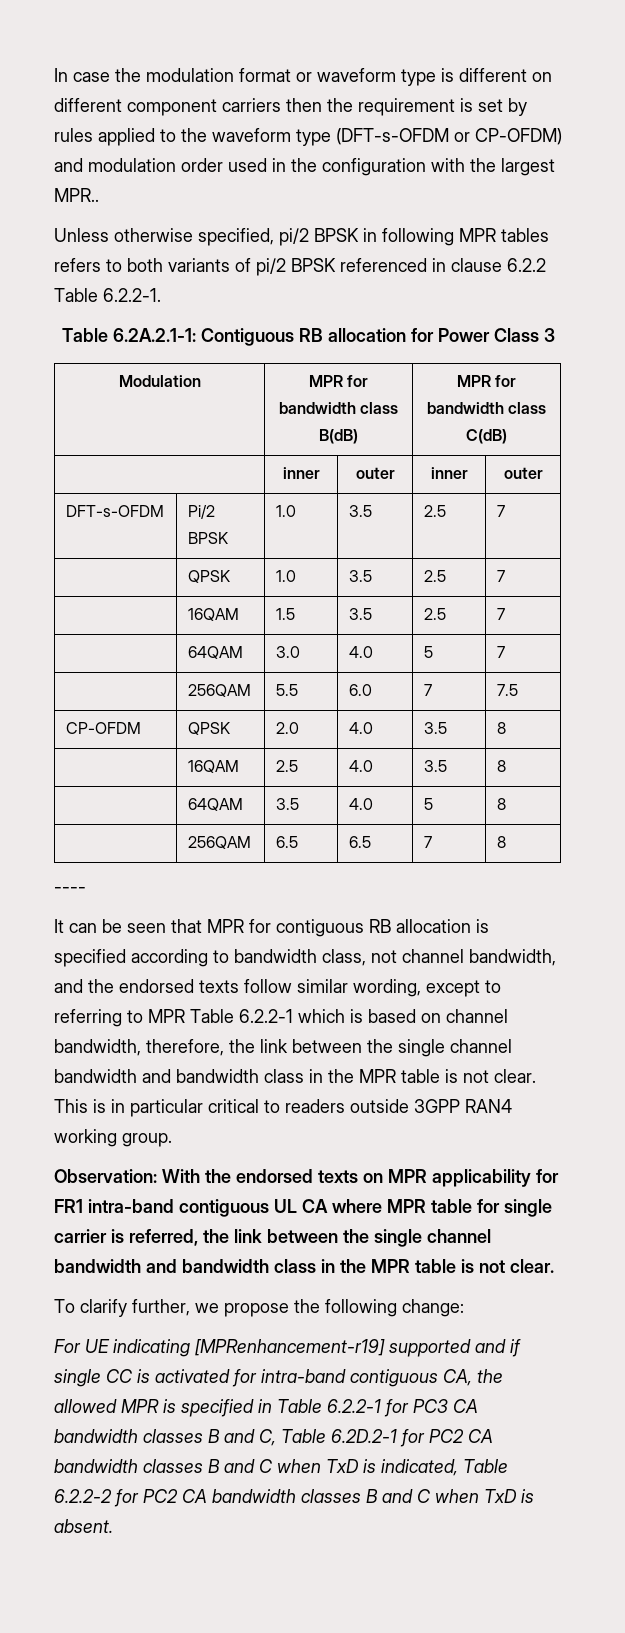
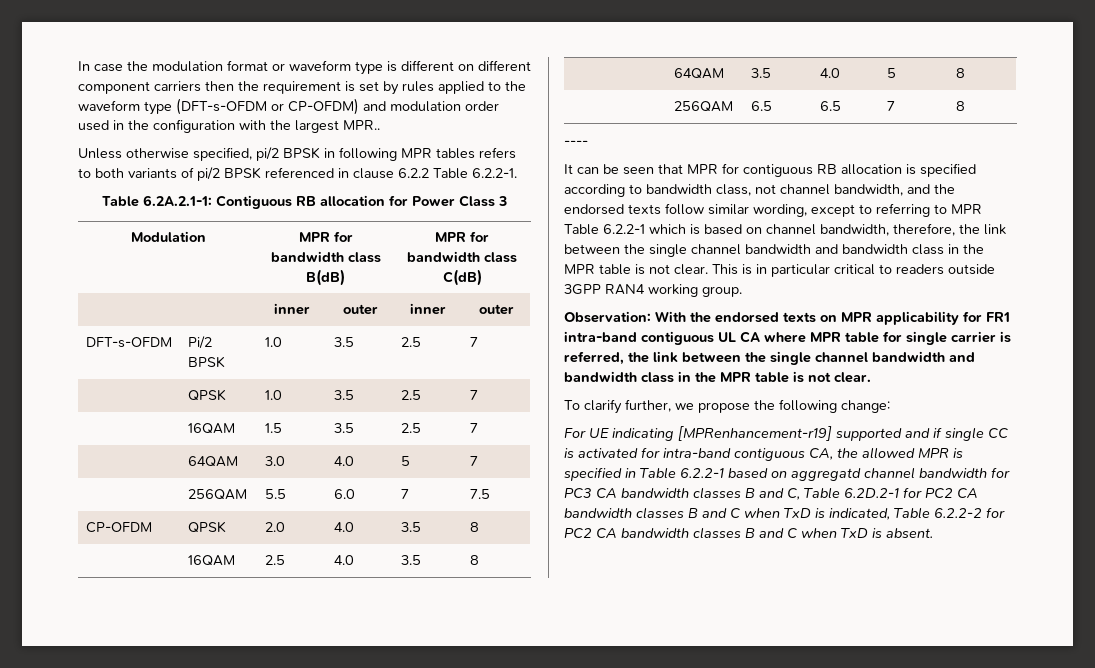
(381, 1406) none -> [728,467,987,481] based on aggregatd channel bandwidth

